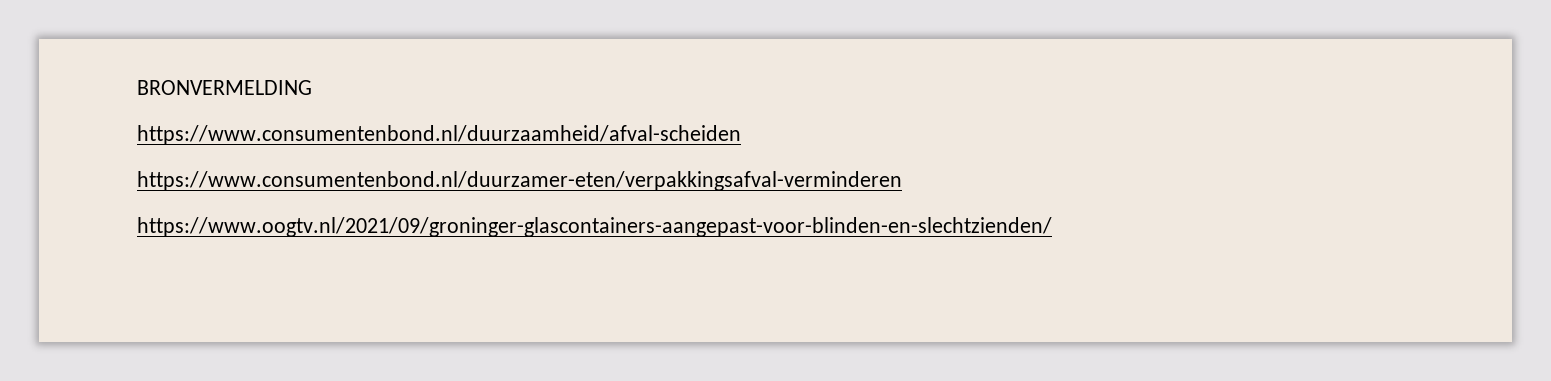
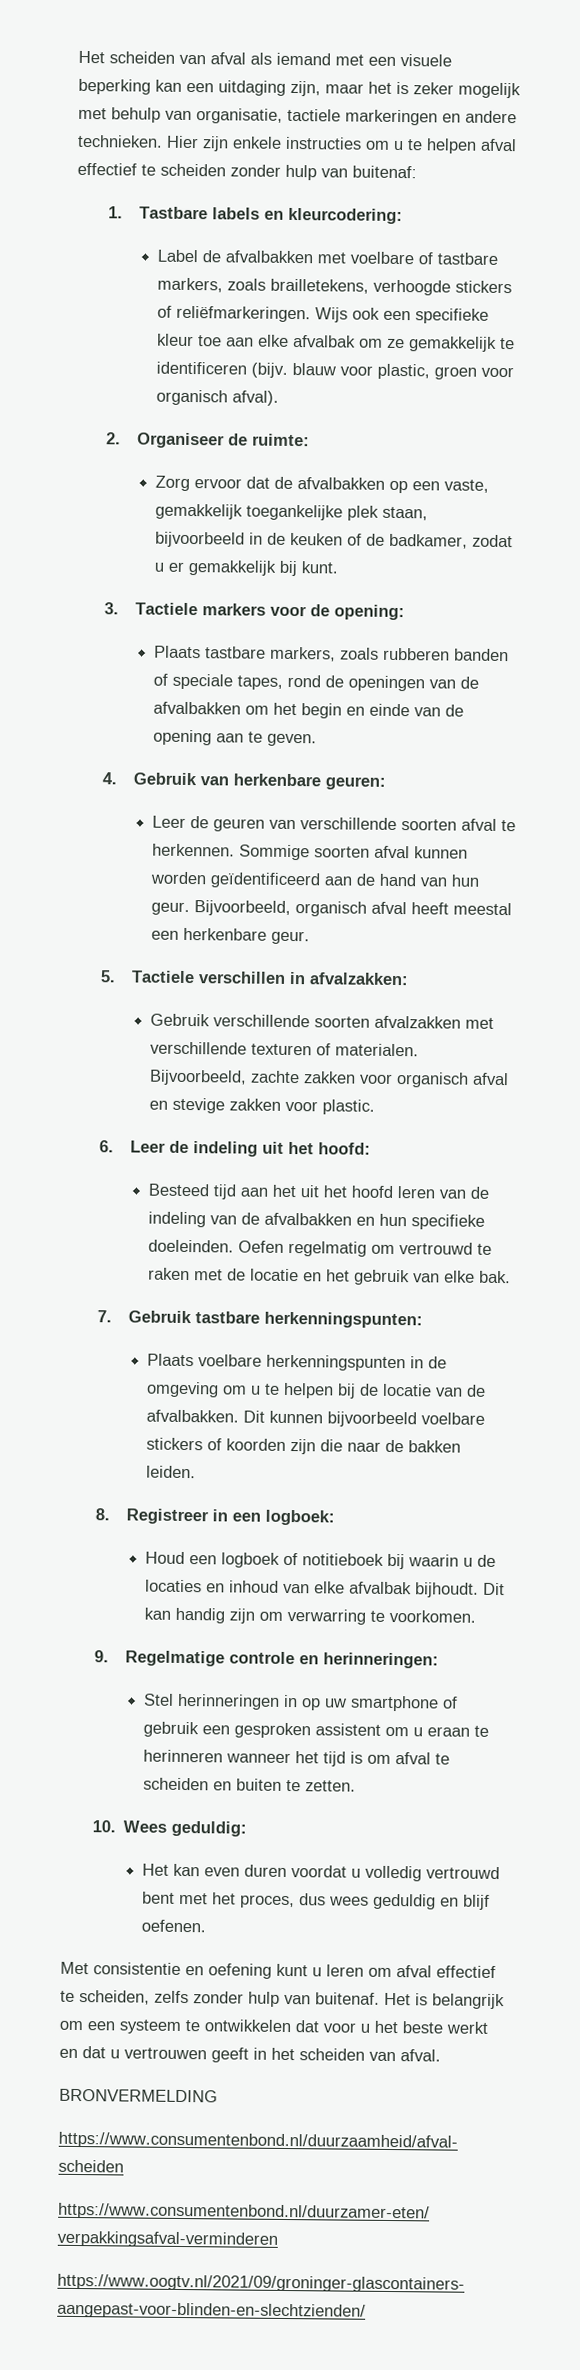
(137, 87) none -> [78,50,452,67] [78,78,521,99] [78,107,517,126] [77,134,517,154] [77,162,417,181] [108,206,404,225] [156,249,498,265] [156,277,512,296] [156,305,489,324] [156,333,515,352] [155,361,514,380] [155,389,279,406] [106,432,311,449] [154,475,489,494] [154,503,428,521] [154,531,513,549] [153,559,338,577] [104,602,406,621] [153,645,509,662] [152,673,479,692] [152,701,464,719] [152,729,317,747] [102,772,387,790] [151,815,516,832] [151,843,468,861] [149,871,479,889] [150,900,512,917] [150,927,310,945] [100,970,410,986] [149,1013,494,1029] [149,1041,419,1057] [148,1069,509,1088] [148,1097,375,1115] [99,1140,372,1157] [147,1183,489,1200] [147,1211,485,1230] [147,1239,492,1257] [147,1267,511,1286] [97,1310,424,1329] [146,1353,447,1372] [145,1381,486,1399] [145,1409,485,1428] [145,1437,461,1455] [145,1465,196,1479] [95,1508,336,1526] [144,1551,496,1570] [144,1579,505,1598] [143,1607,476,1625] [94,1650,440,1669] [142,1693,458,1712] [142,1721,489,1739] [142,1749,450,1767] [142,1777,356,1792] [92,1820,248,1837] [141,1863,500,1882] [141,1891,490,1910] [140,1919,206,1933] [60,1961,496,1979] [60,1990,505,2010] [59,2019,488,2034] [59,2046,441,2063] Het scheiden van afval als iemand met een visuele beperking kan een uitdaging zijn, maar het is zeker mogelijk met behulp van organisatie, tactiele markeringen en andere technieken. Hier zijn enkele instructies om u te helpen afval effectief te scheiden zonder hulp van buitenaf: // 1. Tastbare labels en kleurcodering: // Label de afvalbakken met voelbare of tastbare markers, zoals brailletekens, verhoogde stickers of reliëfmarkeringen. Wijs ook een specifieke kleur toe aan elke afvalbak om ze gemakkelijk te identificeren (bijv. blauw voor plastic, groen voor organisch afval). // 2. Organiseer de ruimte: // Zorg ervoor dat de afvalbakken op een vaste, gemakkelijk toegankelijke plek staan, bijvoorbeeld in de keuken of de badkamer, zodat u er gemakkelijk bij kunt. // 3. Tactiele markers voor de opening: // Plaats tastbare markers, zoals rubberen banden of speciale tapes, rond de openingen van de afvalbakken om het begin en einde van de opening aan te geven. // 4. Gebruik van herkenbare geuren: // Leer de geuren van verschillende soorten afval te herkennen. Sommige soorten afval kunnen worden geïdentificeerd aan de hand van hun geur. Bijvoorbeeld, organisch afval heeft meestal een herkenbare geur. // 5. Tactiele verschillen in afvalzakken: // Gebruik verschillende soorten afvalzakken met verschillende texturen of materialen. Bijvoorbeeld, zachte zakken voor organisch afval en stevige zakken voor plastic. // 6. Leer de indeling uit het hoofd: // Besteed tijd aan het uit het hoofd leren van de indeling van de afvalbakken en hun specifieke doeleinden. Oefen regelmatig om vertrouwd te raken met de locatie en het gebruik van elke bak. // 7. Gebruik tastbare herkenningspunten: // Plaats voelbare herkenningspunten in de omgeving om u te helpen bij de locatie van de afvalbakken. Dit kunnen bijvoorbeeld voelbare stickers of koorden zijn die naar de bakken leiden. // 8. Registreer in een logboek: // Houd een logboek of notitieboek bij waarin u de locaties en inhoud van elke afvalbak bijhoudt. Dit kan handig zijn om verwarring te voorkomen. // 9. Regelmatige controle en herinneringen: // Stel herinneringen in op uw smartphone of gebruik een gesproken assistent om u eraan te herinneren wanneer het tijd is om afval te scheiden en buiten te zetten. // 10. Wees geduldig: // Het kan even duren voordat u volledig vertrouwd bent met het proces, dus wees geduldig en blijf oefenen. // Met consistentie en oefening kunt u leren om afval effectief te scheiden, zelfs zonder hulp van buitenaf. Het is belangrijk om een systeem te ontwikkelen dat voor u het beste werkt en dat u vertrouwen geeft in het scheiden van afval. //

